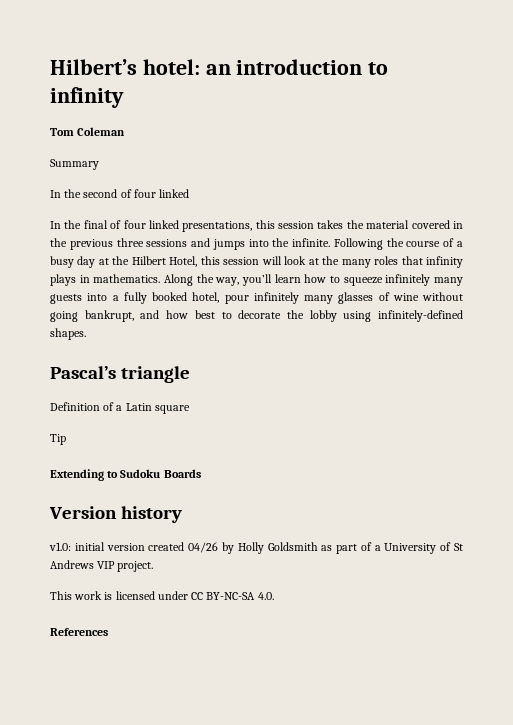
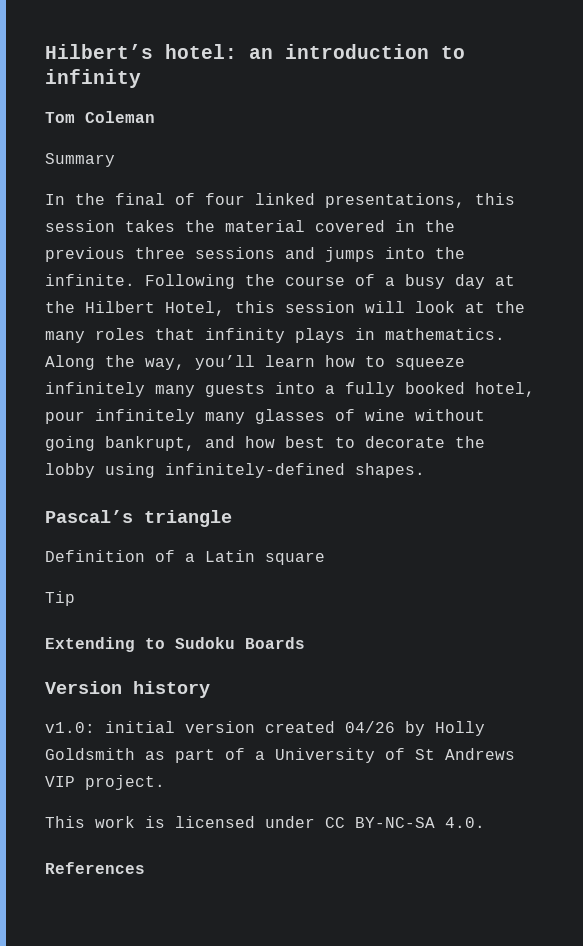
[50,189,190,198] // In the second of four linked -> (115, 160) none

